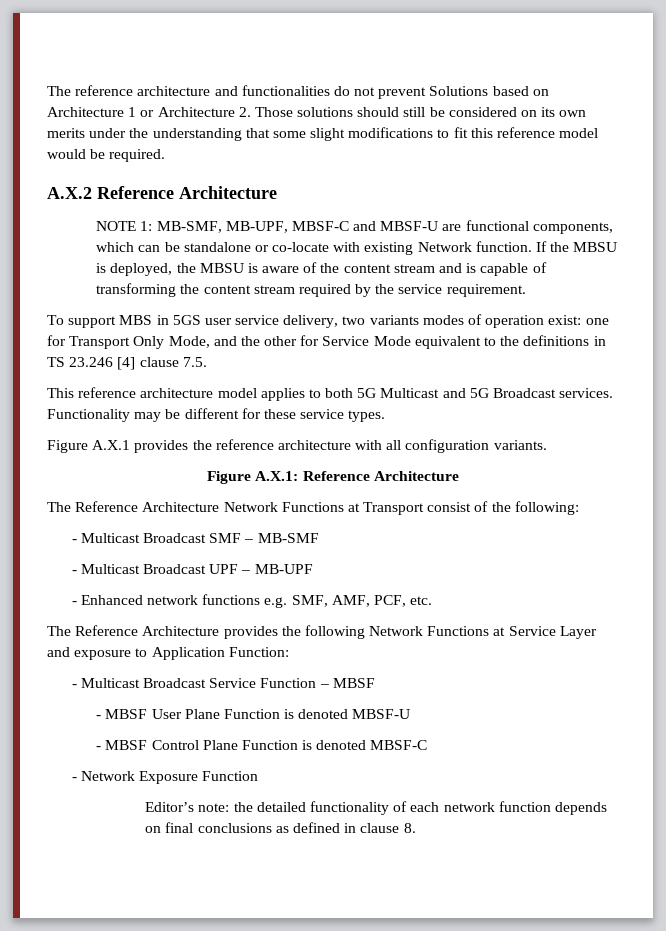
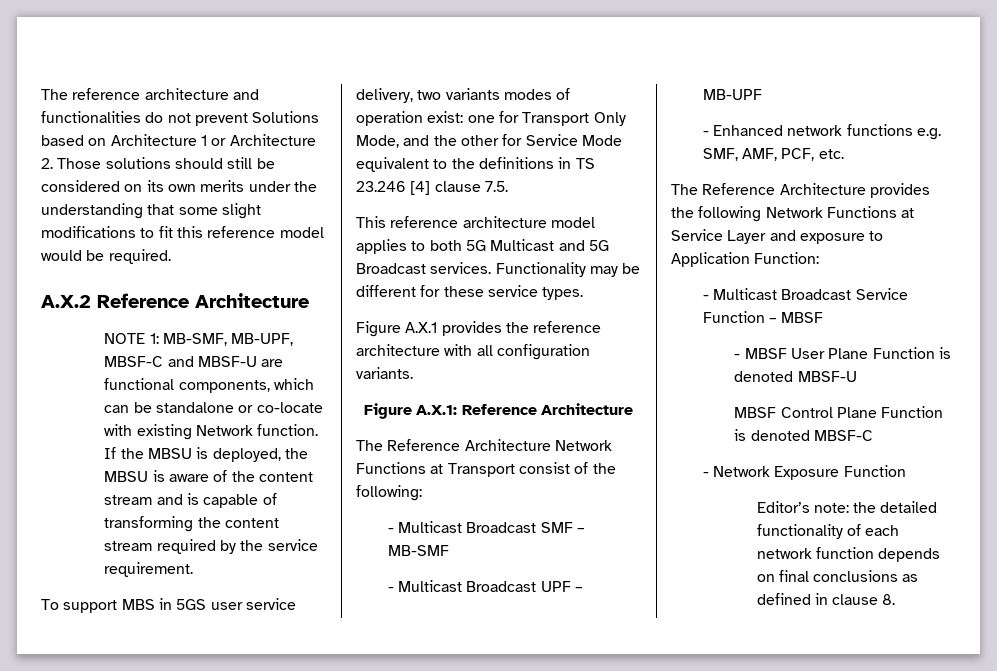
[96,746,102,750] - -> (857, 376) none

